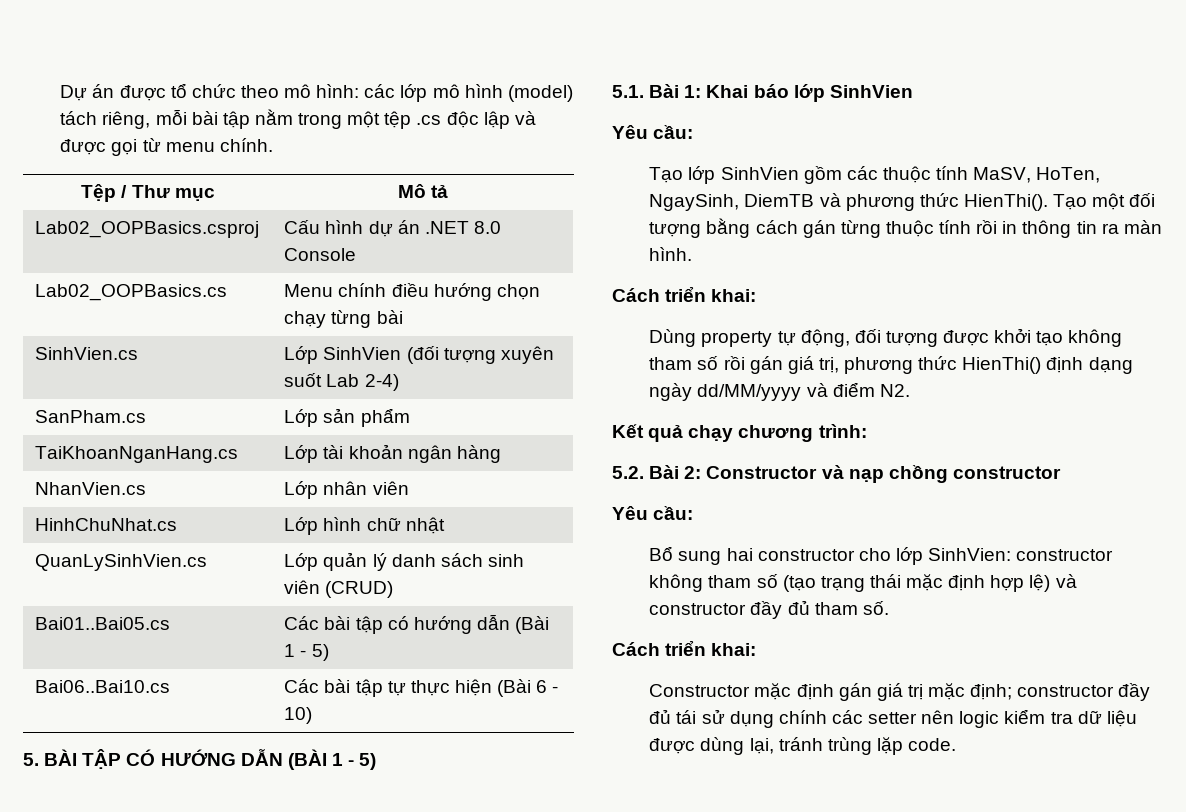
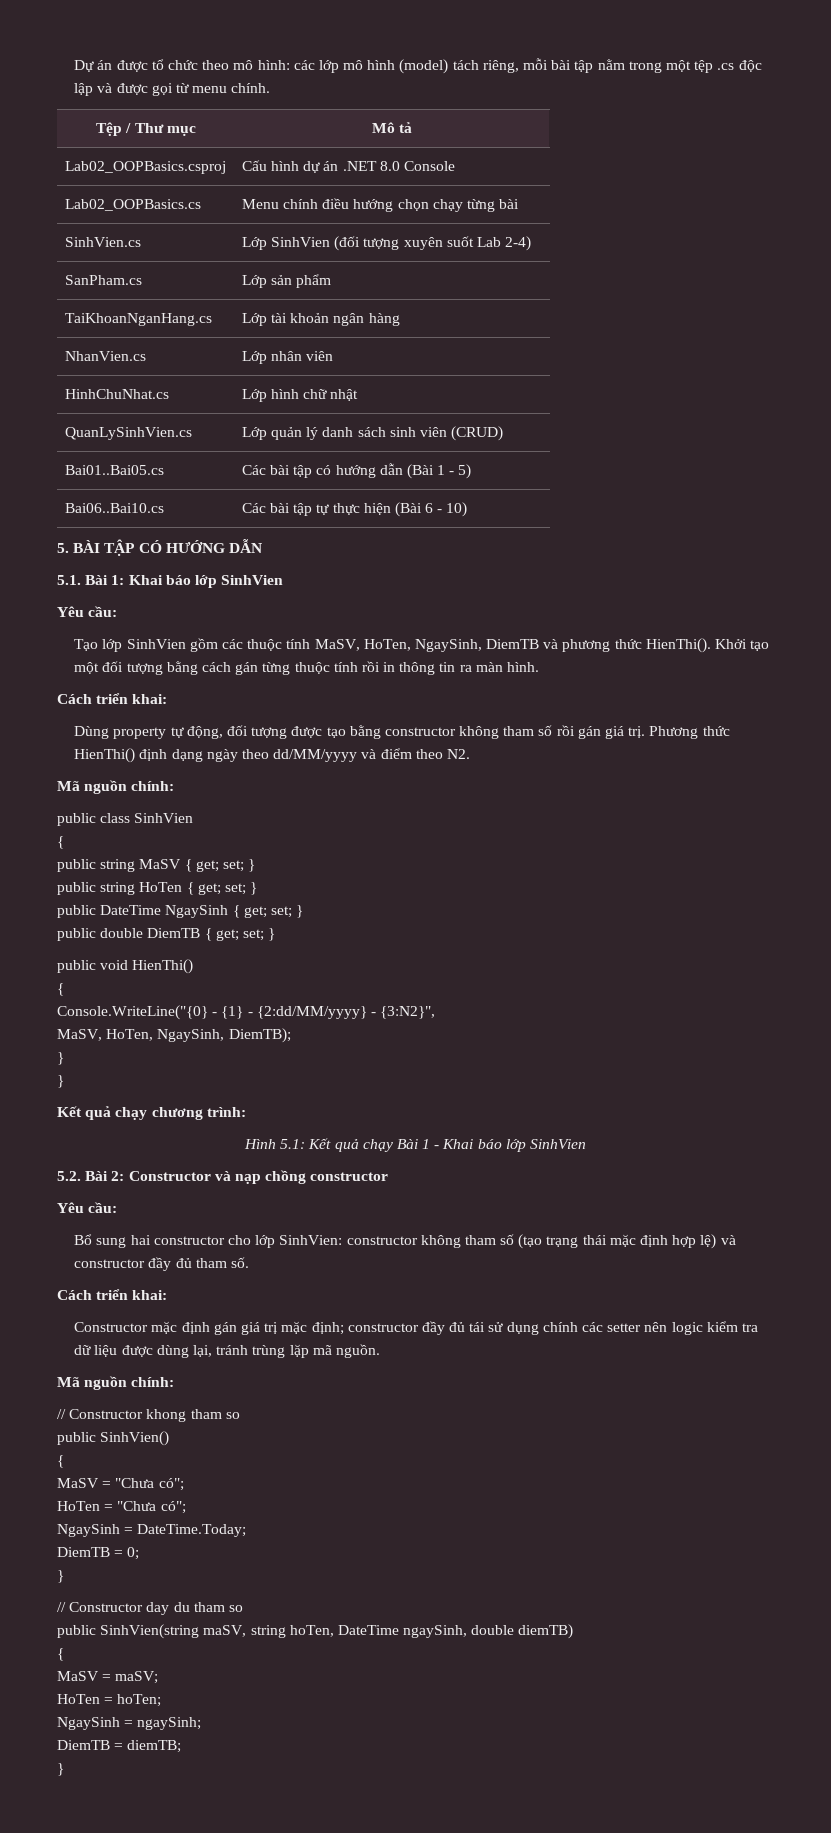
[287,749,377,770] (BÀI 1 - 5) -> (262, 546) none
[1053,194,1088,210] Tạo -> [715,639,770,651] Khởi tạo
[994,328,1064,346] khởi tạo -> [326,725,456,739] tạo bằng constructor
[818,357,914,374] trị, phương -> [628,726,699,739] trị. Phương
(693, 392) none -> [241,749,269,759] theo
(875, 389) none -> [415,749,443,759] theo
(910, 390) none -> [57,780,175,794] [57,813,194,826] [57,836,64,849] [57,859,256,872] [57,882,258,895] [57,905,304,918] [57,928,276,941] [57,959,194,974] [57,983,64,996] [57,1005,436,1020] [57,1028,291,1043] [57,1052,64,1065] [57,1075,64,1088] // Mã nguồn chính: // public class SinhVien // { // public string MaSV { get; set; } // public string HoTen { get; set; } // public DateTime NgaySinh { get; set; } // public double DiemTB { get; set; } // public void HienThi() // { // Console.WriteLine("{0} - {1} - {2:dd/MM/yyyy} - {3:N2}", // MaSV, HoTen, NgaySinh, DiemTB); // } // }
(867, 431) none -> [243,1138,587,1152] // Hình 5.1: Kết quả chạy Bài 1 - Khai báo lớp SinhVien
[908,738,957,751] code. -> [312,1344,380,1358] [57,1376,175,1390] [57,1409,240,1422] [57,1431,170,1446] [57,1455,64,1468] [57,1478,184,1491] [57,1501,186,1514] [57,1524,247,1537] [57,1547,140,1560] [57,1570,64,1583] [57,1602,243,1615] [57,1624,574,1639] [57,1648,64,1661] [57,1671,159,1684] [57,1694,162,1707] [57,1717,202,1730] [57,1740,182,1753] [57,1763,64,1776] mã nguồn. // Mã nguồn chính: // // Constructor khong tham so // public SinhVien() // { // MaSV = "Chưa có"; // HoTen = "Chưa có"; // NgaySinh = DateTime.Today; // DiemTB = 0; // } // // Constructor day du tham so // public SinhVien(string maSV, string hoTen, DateTime ngaySinh, double diemTB) // { // MaSV = maSV; // HoTen = hoTen; // NgaySinh = ngaySinh; // DiemTB = diemTB; // }

